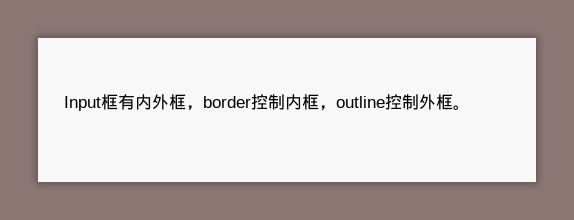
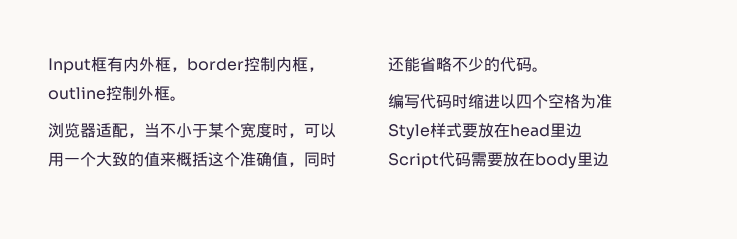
(470, 107) none -> [48,122,336,138] [48,152,336,167] [388,57,548,72] [388,93,612,109] [388,123,582,140] [388,152,609,169] // 浏览器适配，当不小于某个宽度时，可以用一个大致的值来概括这个准确值，同时还能省略不少的代码。 // 编写代码时缩进以四个空格为准 // Style样式要放在head里边 // Script代码需要放在body里边

